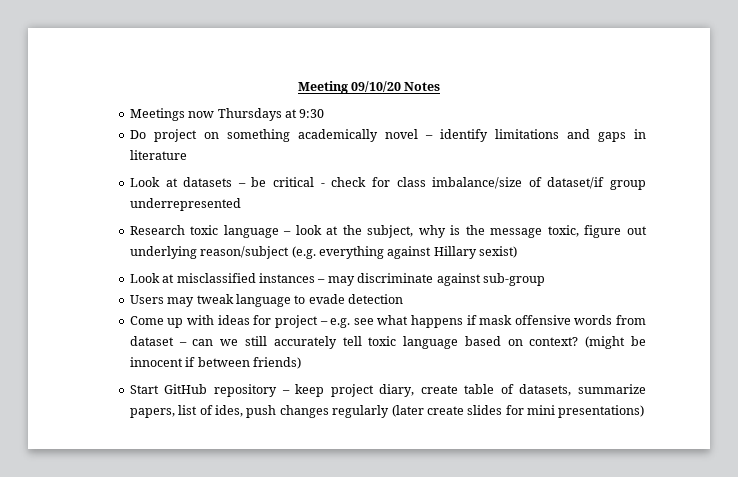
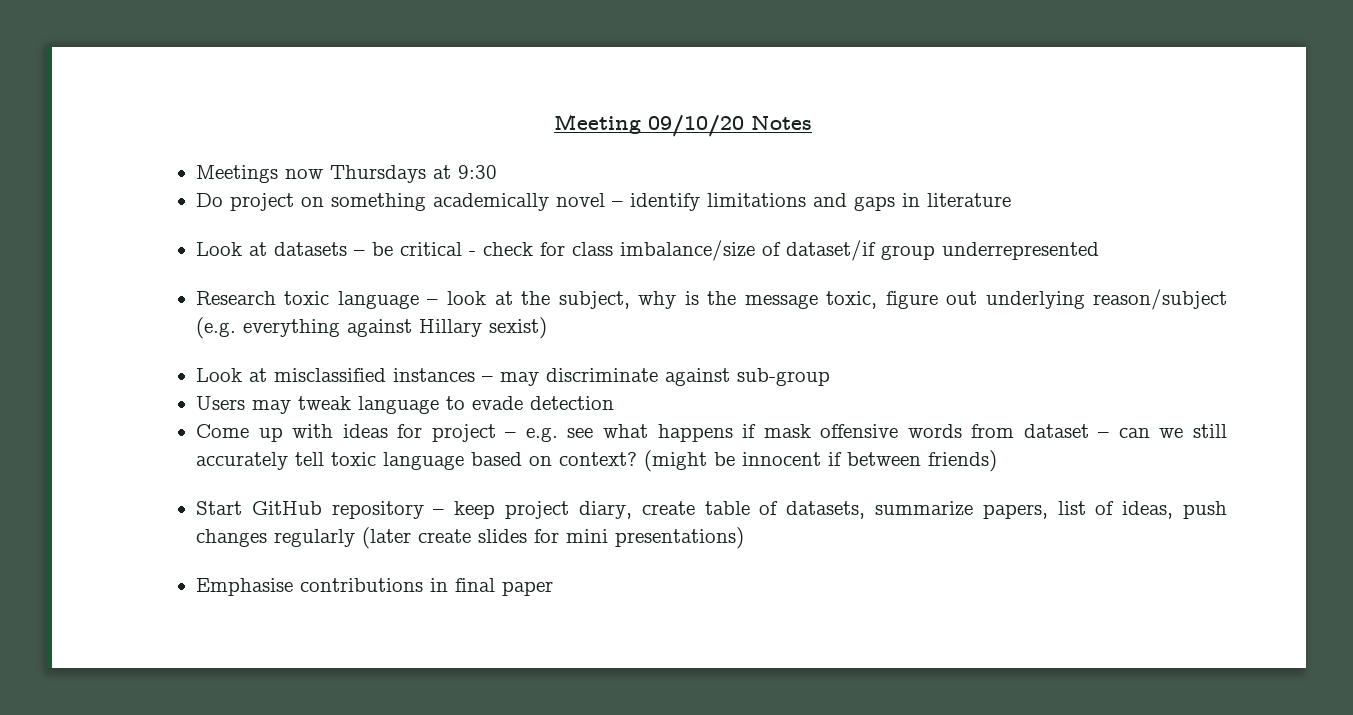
[214,405,243,417] ides, -> [1122,501,1174,519] ideas,
(645, 411) none -> [195,578,553,596] // Emphasise contributions in final paper

